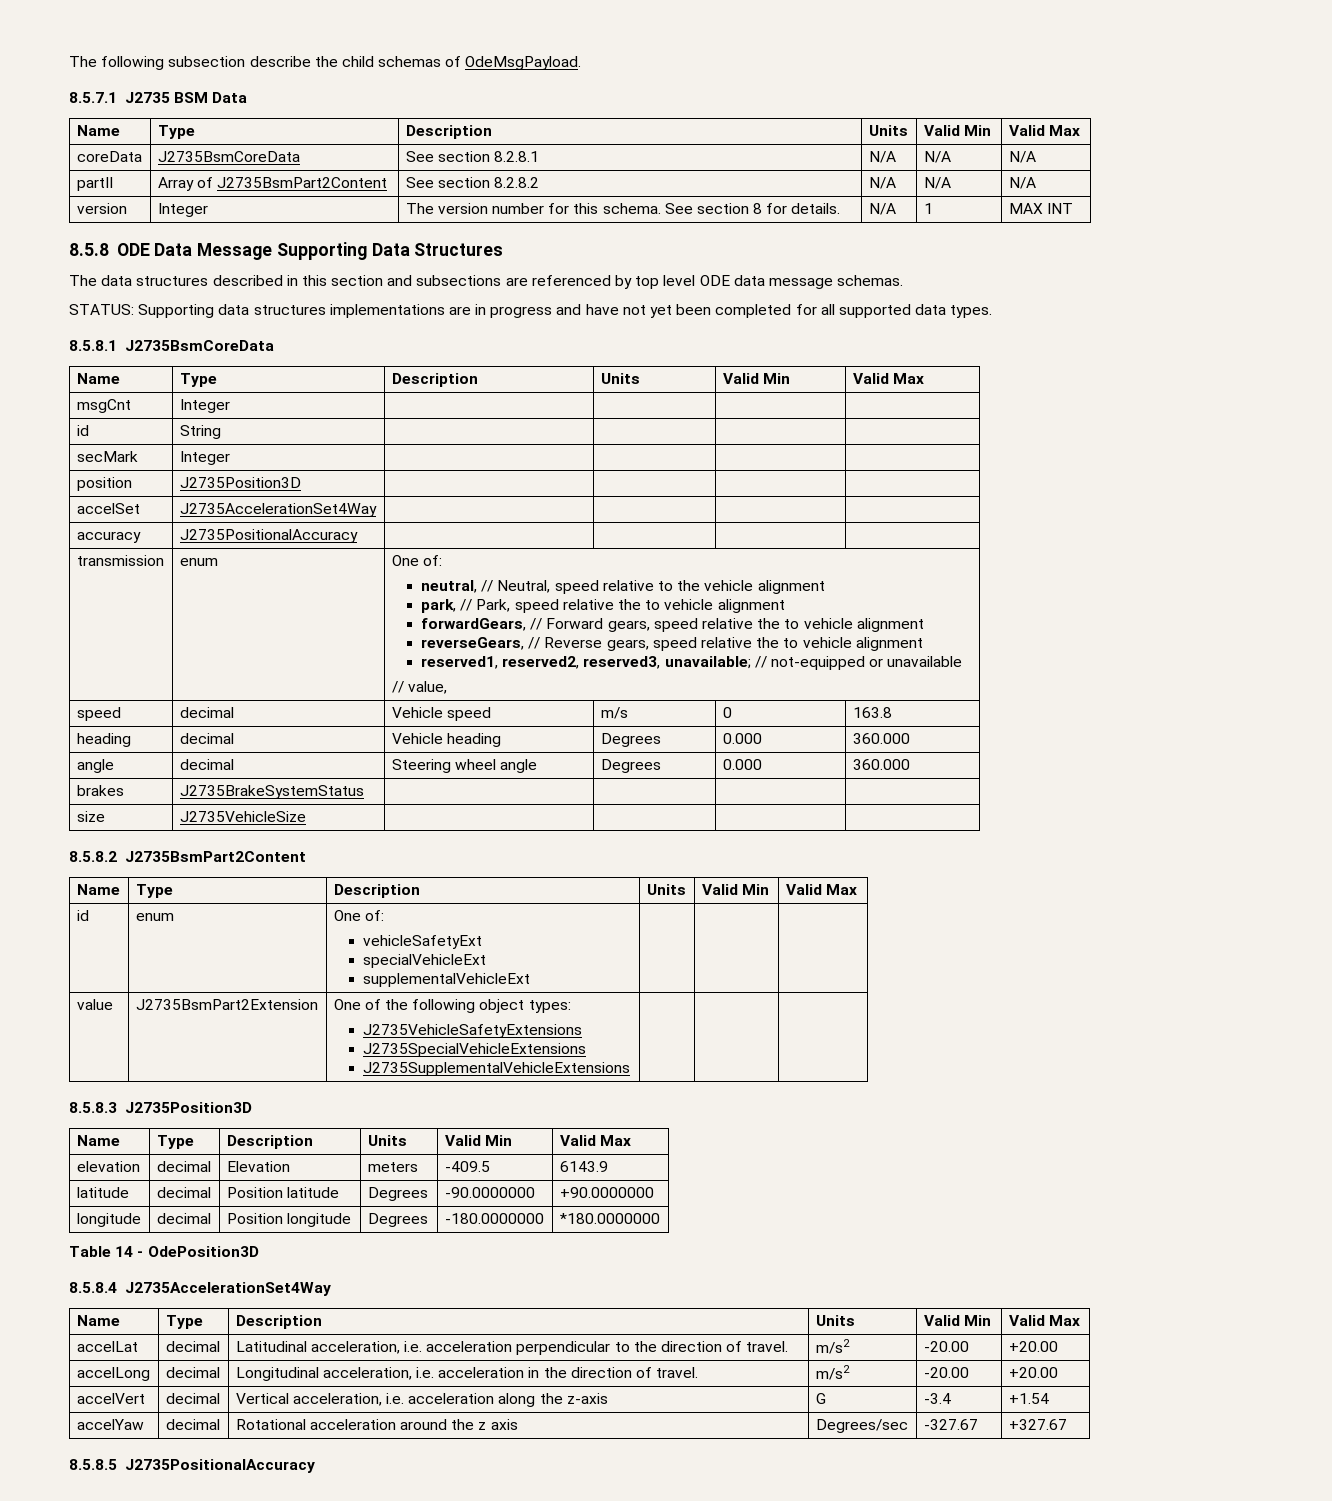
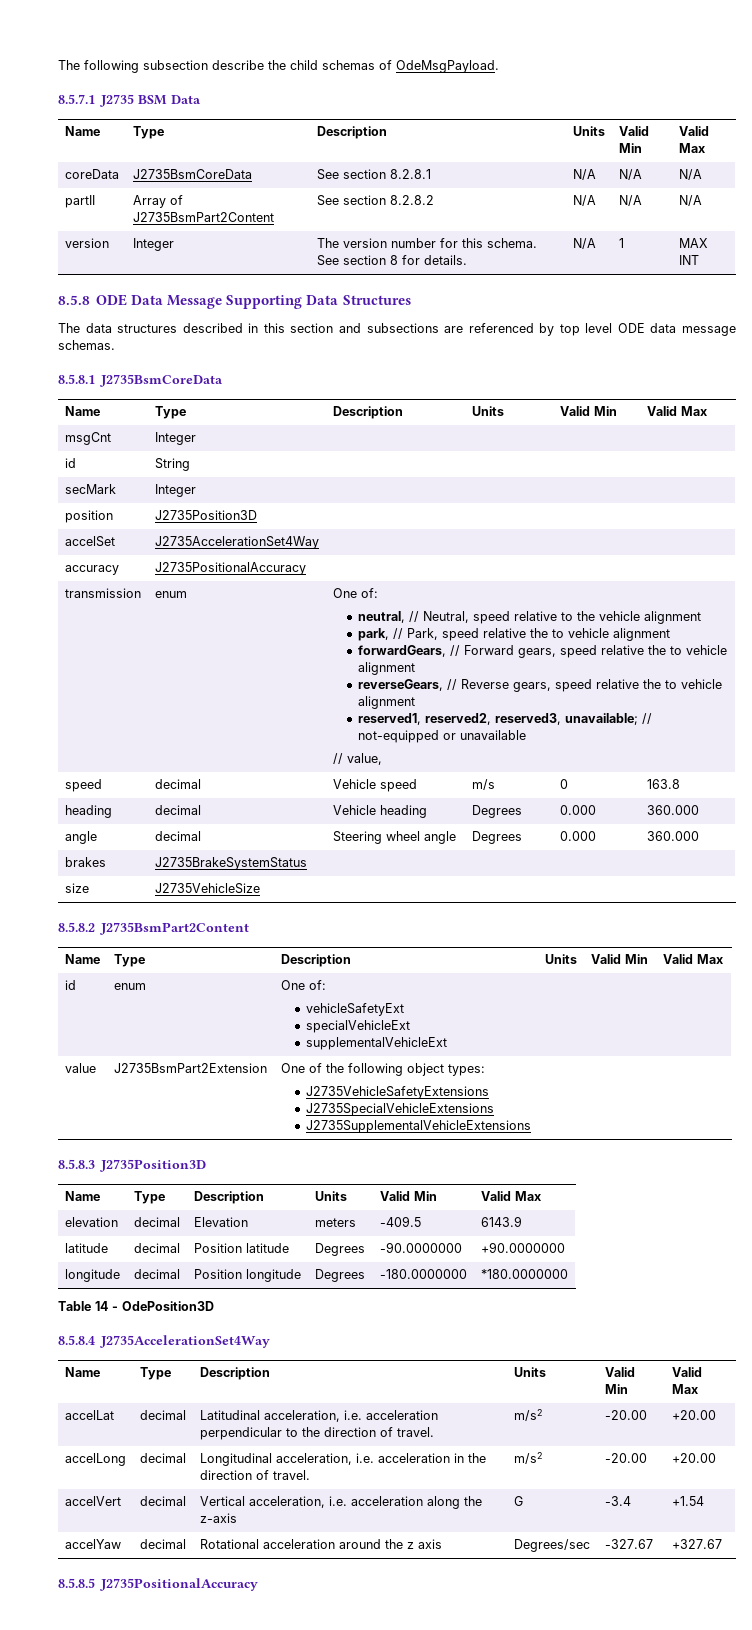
[69,304,993,318] // STATUS: Supporting data structures implementations are in progress and have not yet been completed for all supported data types. -> (115, 345) none

